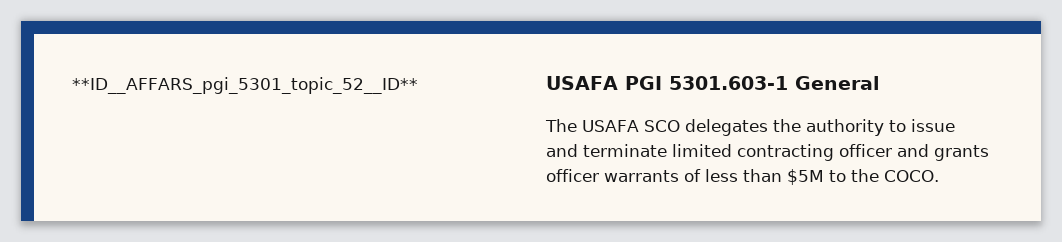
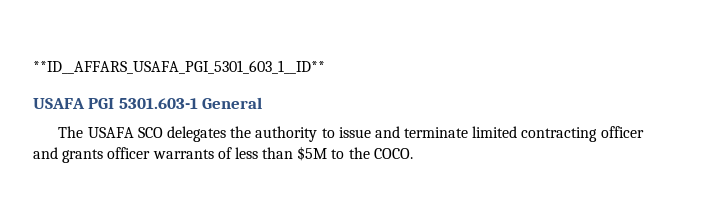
[72,77,418,94] **ID__AFFARS_pgi_5301_topic_52__ID** -> [33,60,325,74] **ID__AFFARS_USAFA_PGI_5301_603_1__ID**

